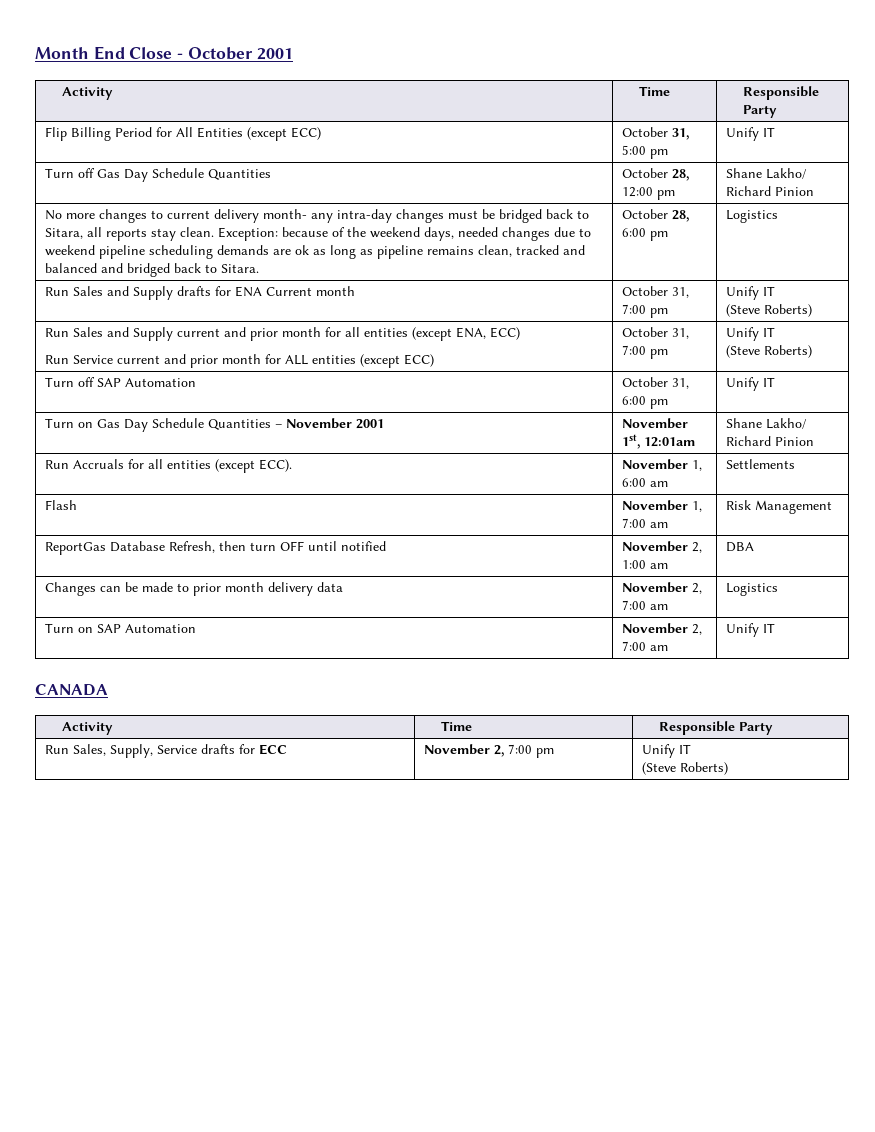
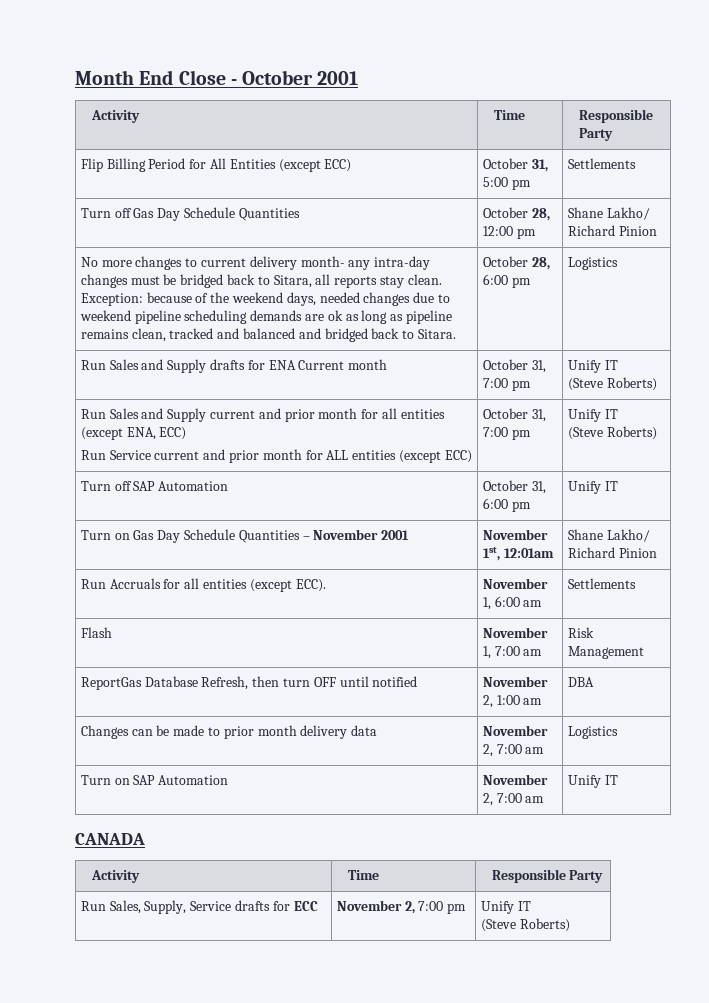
[726,127,776,141] Unify IT -> [567,158,636,169] Settlements

